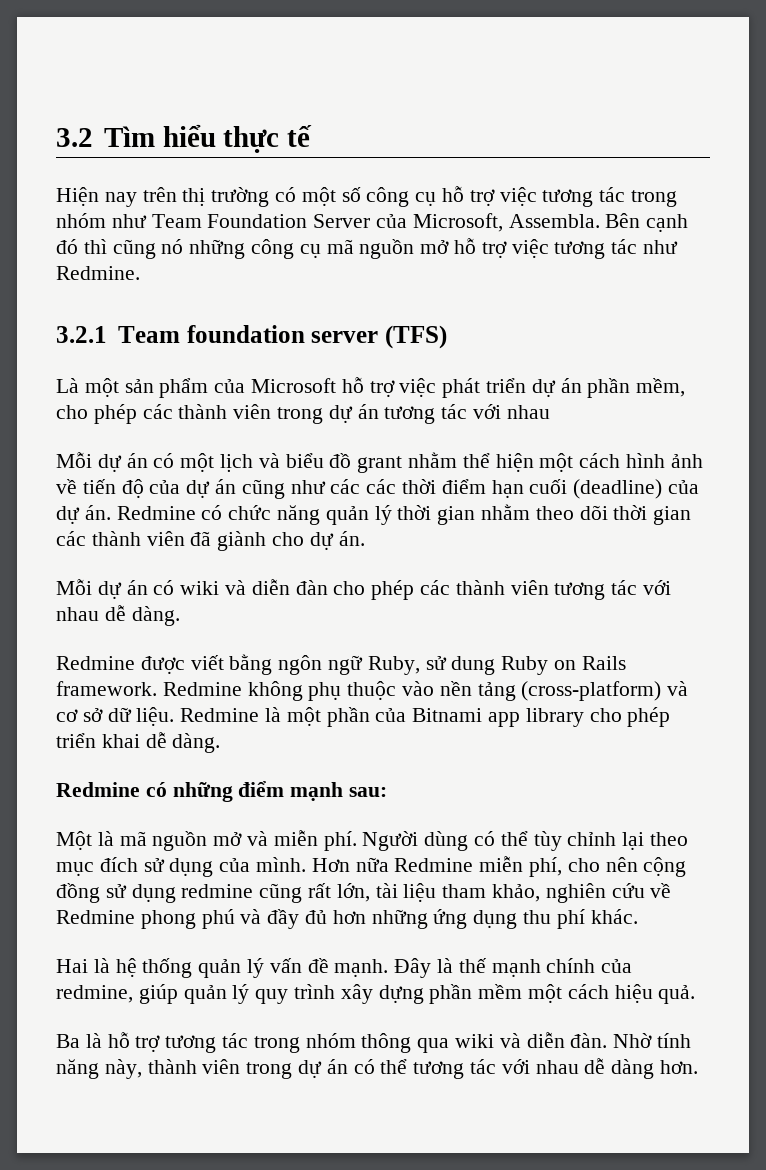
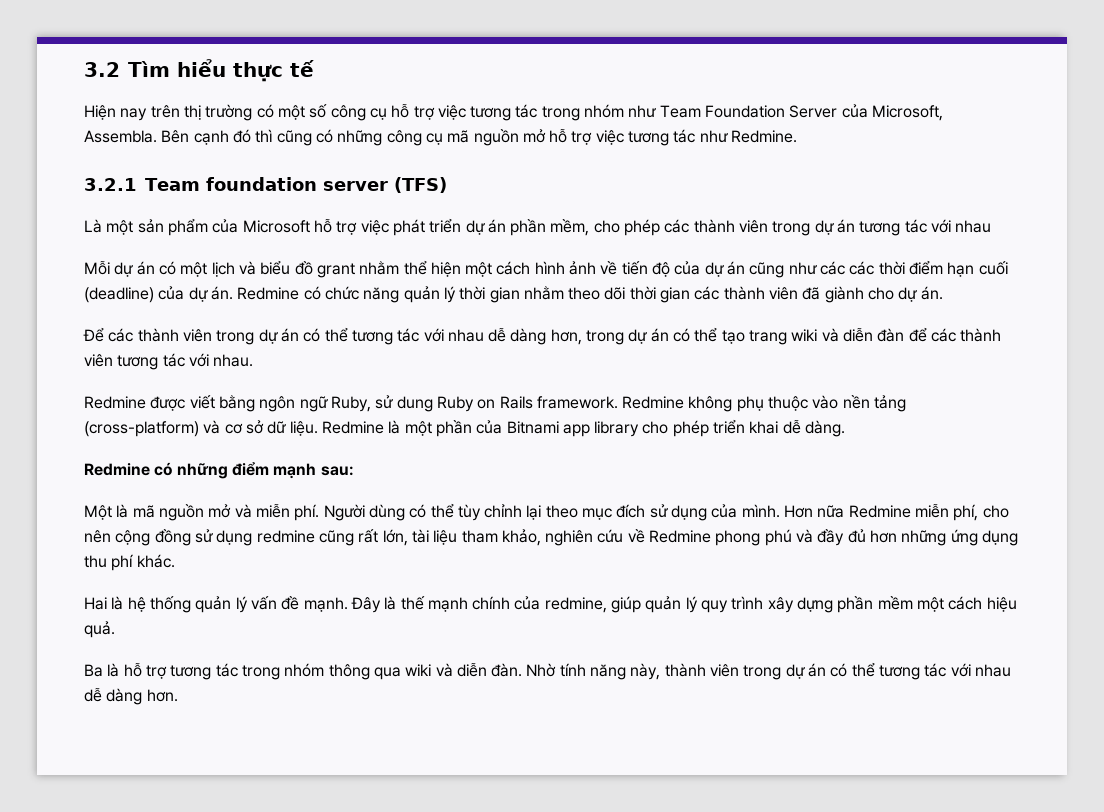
[161,239,184,254] nó -> [315,129,333,143] có
[56,579,175,599] Mỗi dự án có -> [83,327,788,345] Để các thành viên trong dự án có thể tương tác với nhau dễ dàng hơn, trong dự án có thể tạo trang
[333,580,415,600] cho phép -> [908,327,927,342] để
[56,605,180,626] nhau dễ dàng. -> [213,354,254,367] nhau.

